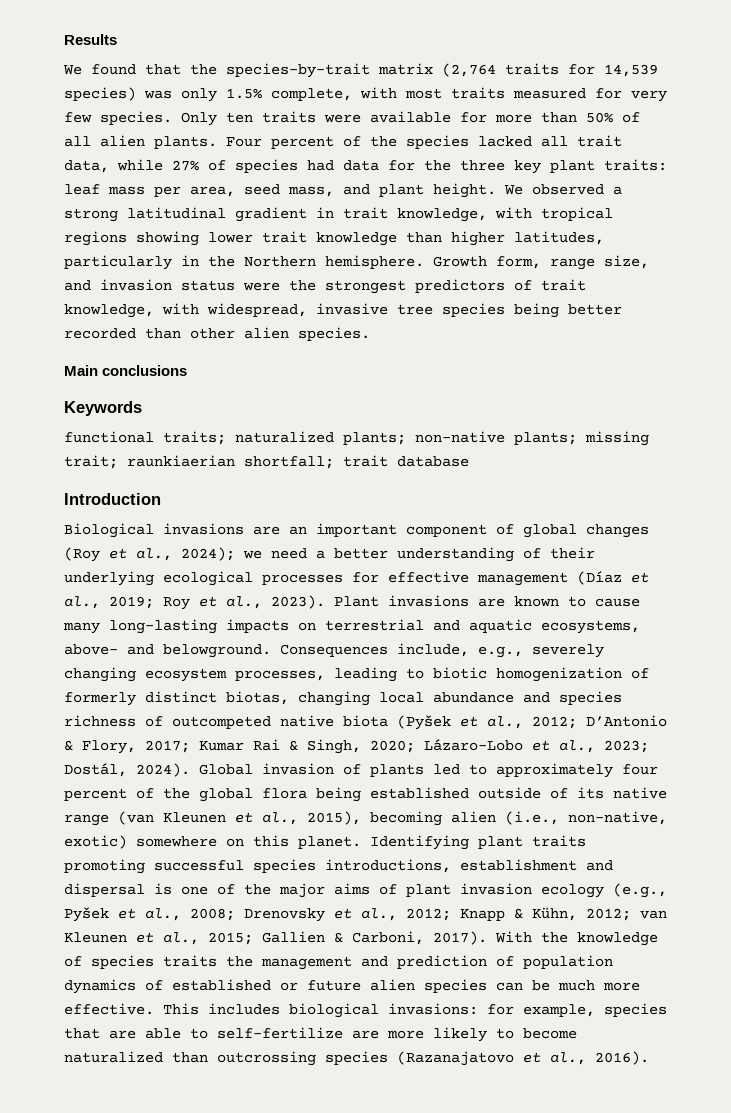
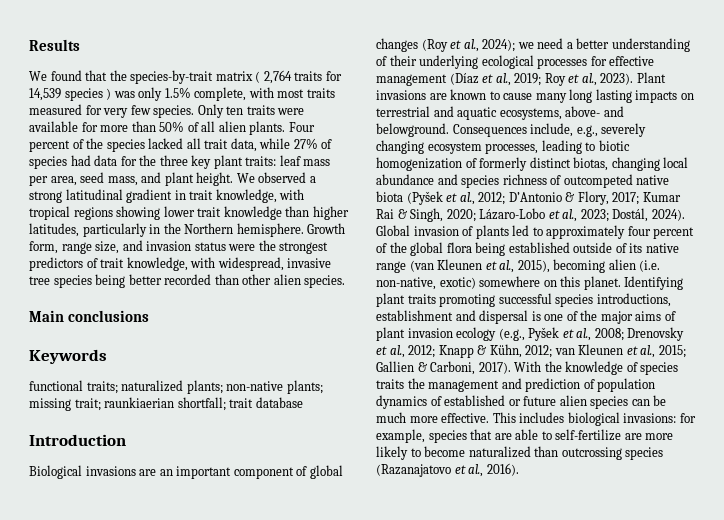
[442,63,496,77] (2,764 -> [255,70,292,84] ( 2,764
[64,87,136,101] species) -> [64,88,112,101] species )
[109,619,217,634] long-lasting -> [569,89,632,103] long lasting
[505,811,559,825] (i.e., -> [639,260,661,272] (i.e.

